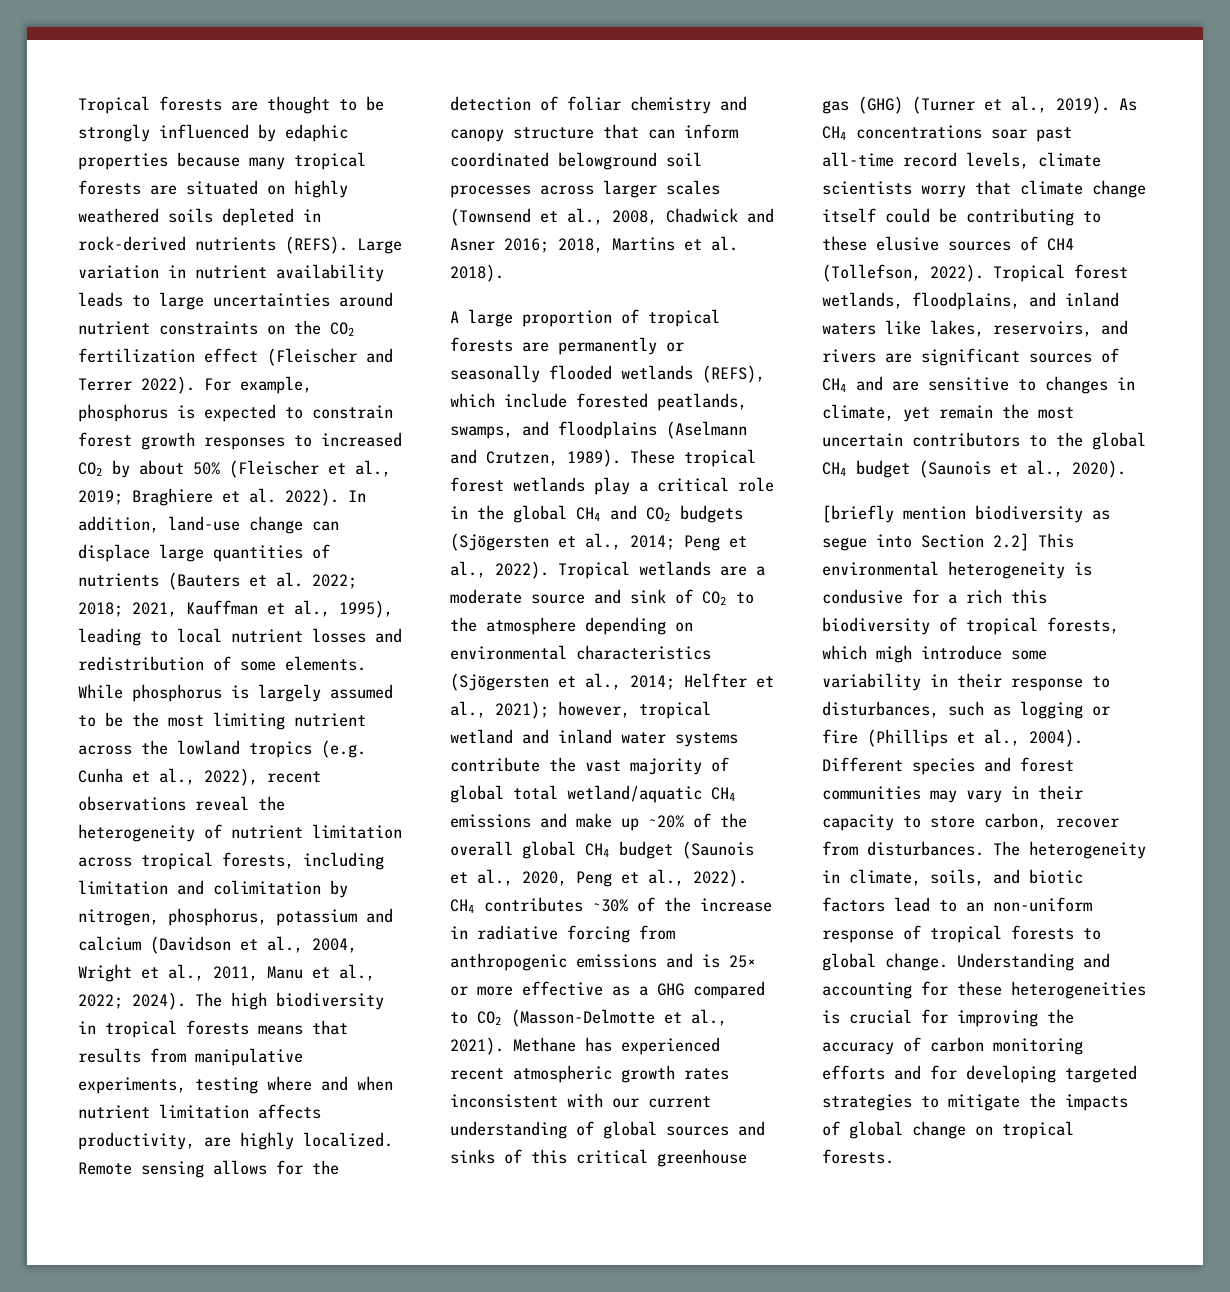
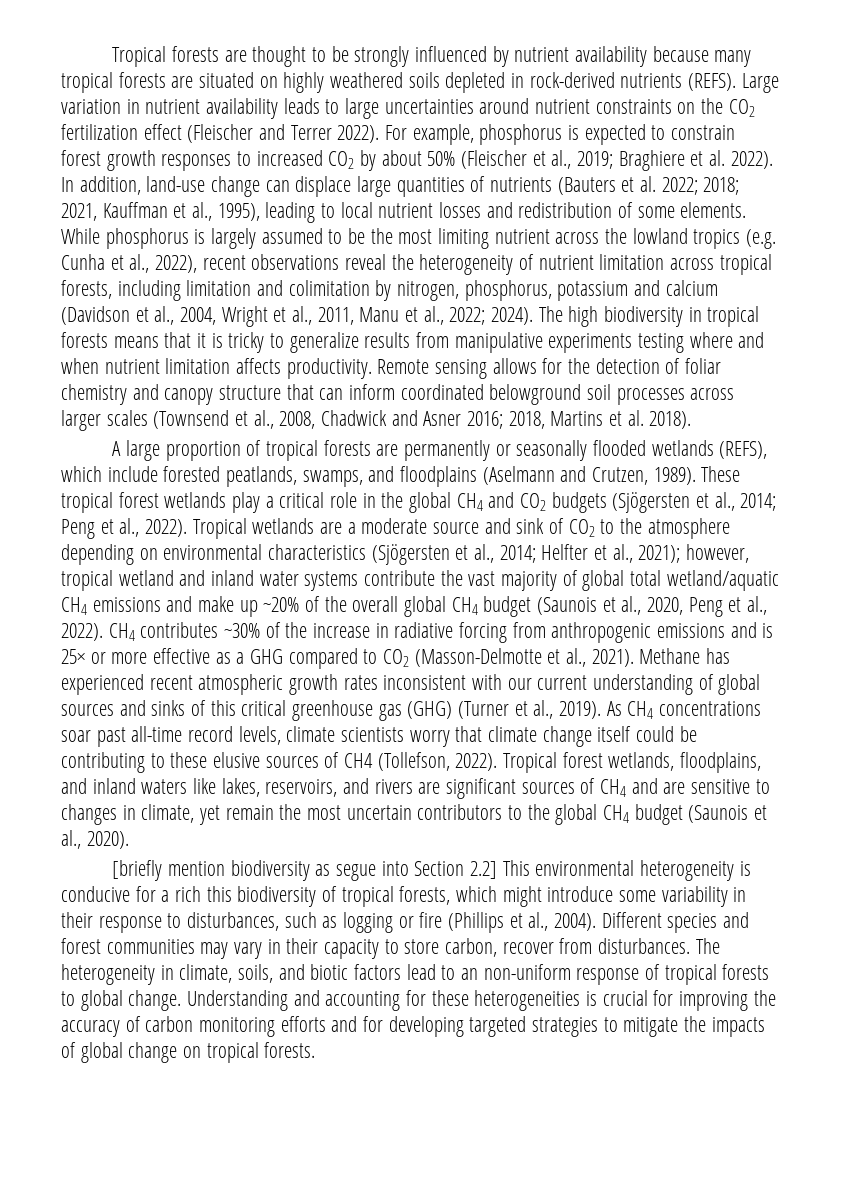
[285,124,348,142] [78,153,168,170] edaphic properties -> [514,46,647,67] nutrient availability
(348, 1027) none -> [197,332,359,353] it is tricky to generalize
[78,1077,186,1094] experiments, -> [548,333,633,353] experiments
[78,1132,393,1150] productivity, are highly localized. -> [286,358,372,379] productivity.
[822,589,903,604] condusive -> [61,886,130,902] conducive
[876,645,912,663] migh -> [502,886,542,907] might

